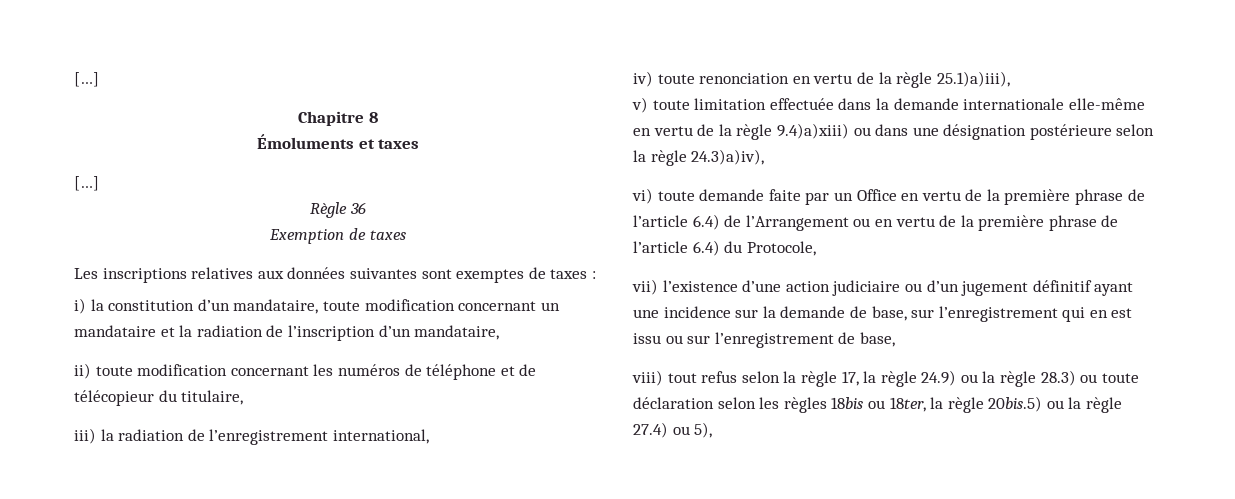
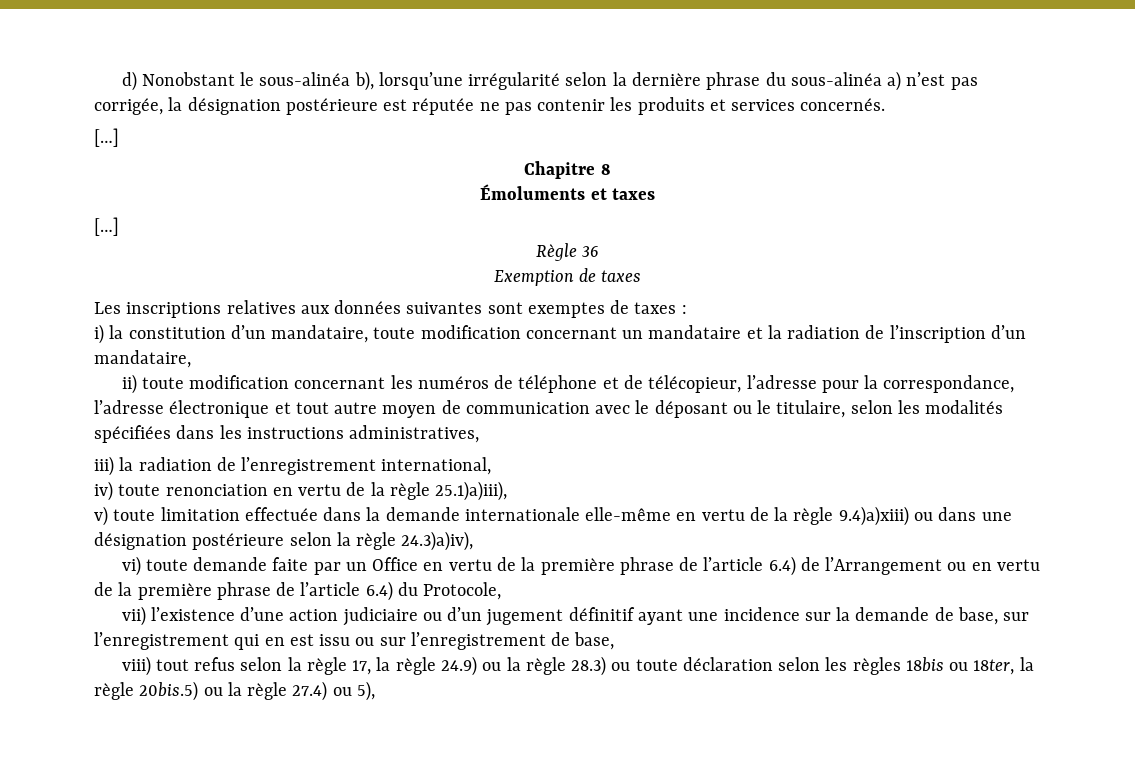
(74, 79) none -> [121,71,978,91] [94,97,886,115] d) Nonobstant le sous-alinéa b), lorsqu’une irrégularité selon la dernière phrase du sous-alinéa a) n’est pas corrigée, la désignation postérieure est réputée ne pas contenir les produits et services concernés. //
[74,390,244,406] télécopieur du titulaire, -> [648,375,1015,393] [94,400,1004,418] [94,425,480,443] télécopieur, l’adresse pour la correspondance, l’adresse électronique et tout autre moyen de communication avec le déposant ou le titulaire, selon les modalités spécifiées dans les instructions administratives,

